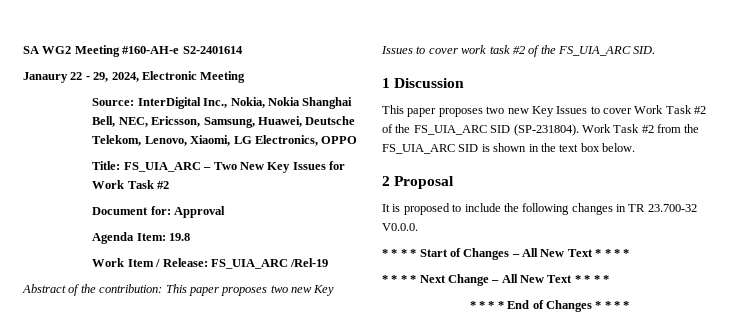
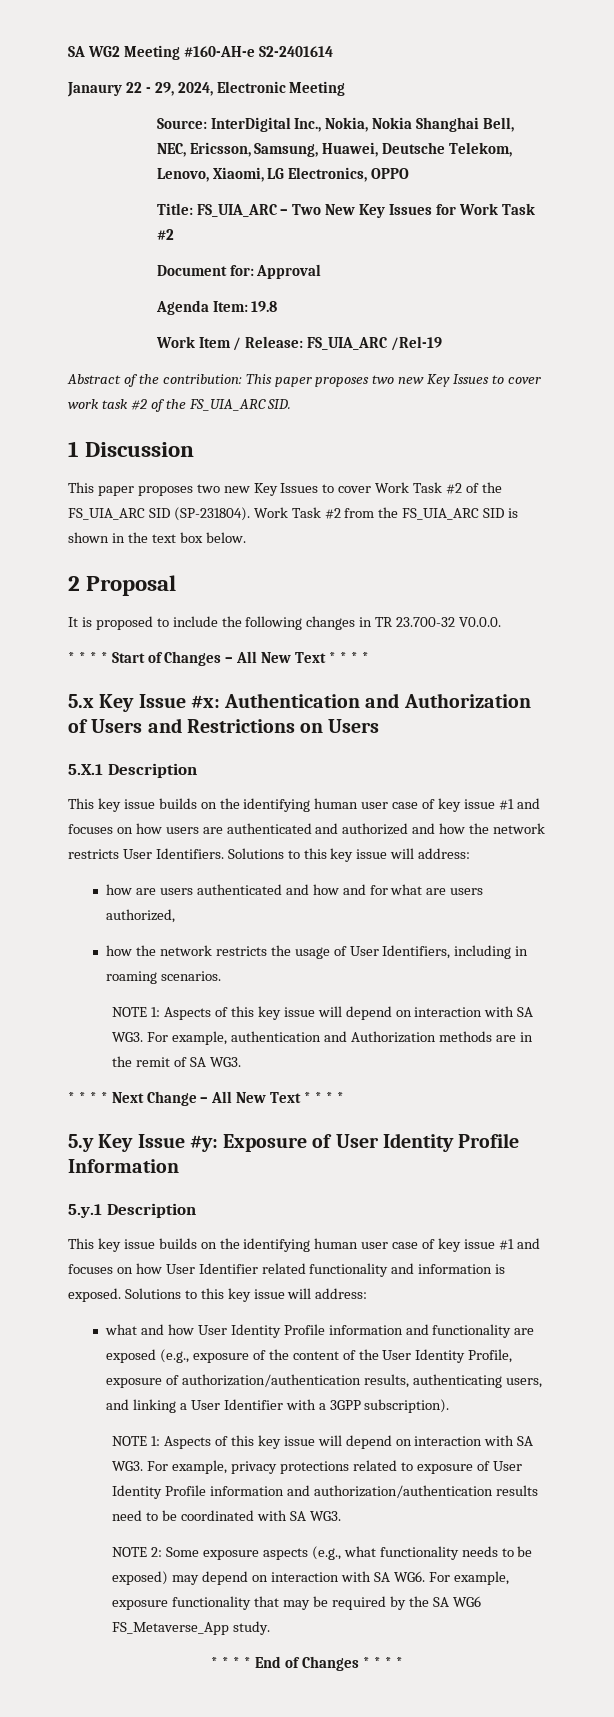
(630, 253) none -> [68,693,531,712] [68,718,380,733] [68,763,197,778] [68,798,540,812] [68,823,546,835] [68,848,471,862] [106,884,484,895] [106,909,176,923] [106,945,529,959] [106,971,222,984] [112,1006,534,1020] [112,1031,533,1045] [112,1056,241,1067] // 5.x Key Issue #x: Authentication and Authorization of Users and Restrictions on Users // 5.X.1 Description // This key issue builds on the identifying human user case of key issue #1 and focuses on how users are authenticated and authorized and how the network restricts User Identifiers. Solutions to this key issue will address: // how are users authenticated and how and for what are users authorized, // how the network restricts the usage of User Identifiers, including in roaming scenarios. // NOTE 1: Aspects of this key issue will depend on interaction with SA WG3. For example, authentication and Authorization methods are in the remit of SA WG3.
(609, 279) none -> [68,1133,520,1152] [68,1159,179,1173] [68,1203,196,1218] [68,1238,540,1252] [68,1263,506,1277] [68,1288,368,1302] [105,1324,535,1338] [106,1349,513,1363] [106,1374,542,1388] [106,1399,450,1413] [112,1435,534,1449] [112,1460,522,1474] [112,1485,538,1499] [112,1510,341,1521] [112,1546,533,1560] [112,1571,509,1585] [112,1596,481,1610] [112,1621,271,1635] // 5.y Key Issue #y: Exposure of User Identity Profile Information // 5.y.1 Description // This key issue builds on the identifying human user case of key issue #1 and focuses on how User Identifier related functionality and information is exposed. Solutions to this key issue will address: // what and how User Identity Profile information and functionality are exposed (e.g., exposure of the content of the User Identity Profile, exposure of authorization/authentication results, authenticating users, and linking a User Identifier with a 3GPP subscription). // NOTE 1: Aspects of this key issue will depend on interaction with SA WG3. For example, privacy protections related to exposure of User Identity Profile information and authorization/authentication results need to be coordinated with SA WG3. // NOTE 2: Some exposure aspects (e.g., what functionality needs to be exposed) may depend on interaction with SA WG6. For example, exposure functionality that may be required by the SA WG6 FS_Metaverse_App study.

